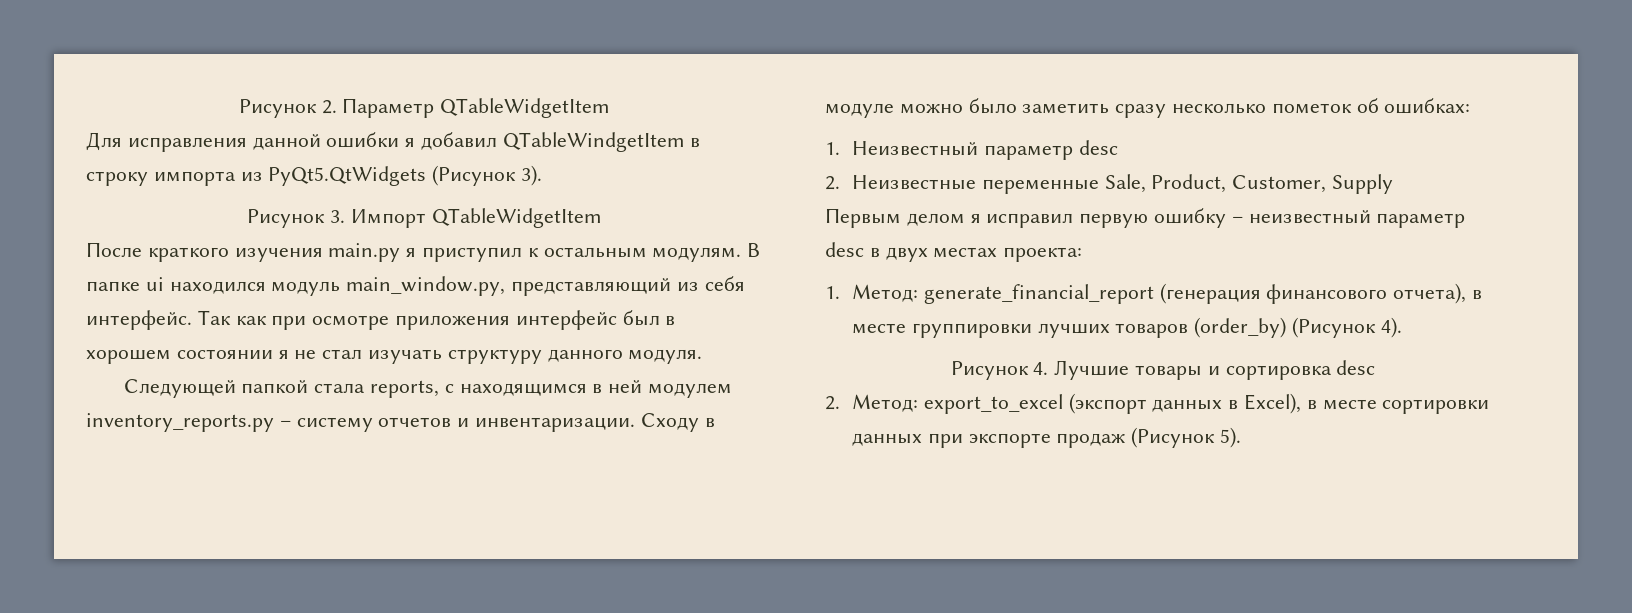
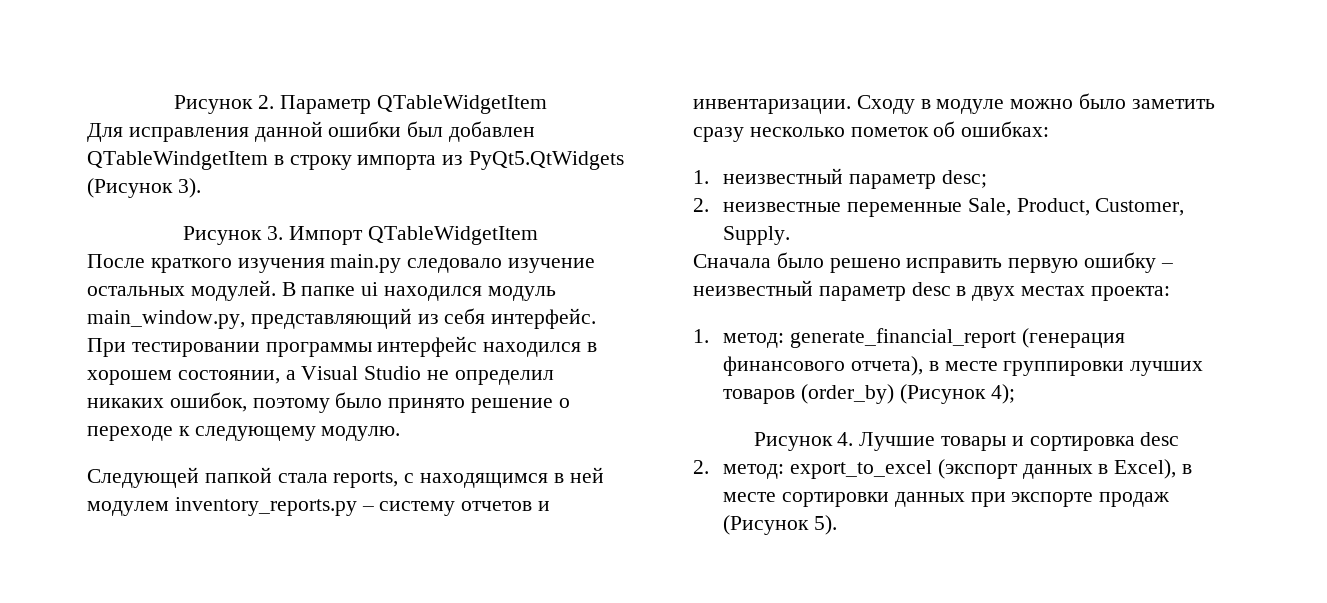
[405,132,498,150] я добавил -> [407,121,536,142] был добавлен
[406,247,742,262] я приступил к остальным модулям. -> [407,258,596,273] [87,280,276,301] следовало изучение остальных модулей.
[197,310,676,330] [86,349,703,364] Так как при осмотре приложения интерфейс был в хорошем состоянии я не стал изучать структуру данного модуля. -> [87,336,598,357] [87,366,554,385] [87,392,570,413] [87,426,401,441] При тестировании программы интерфейс находился в хорошем состоянии, а Visual Studio не определил никаких ошибок, поэтому было принято решение о переходе к следующему модулю.
[852,140,1118,160] [825,175,977,190] Неизвестный параметр desc // 2. Неизвестные -> [723,168,987,189] [693,198,842,212] неизвестный параметр desc; // 2. неизвестные
[1332,174,1394,194] [825,208,1074,228] Supply // Первым делом я исправил -> [723,226,791,245] [693,252,1003,273] Supply. // Сначала было решено исправить
[852,284,919,302] Метод: -> [723,333,785,348] метод:
[1380,317,1402,338] 4). -> [990,384,1015,404] 4);
[852,394,919,412] Метод: -> [723,464,785,479] метод:

